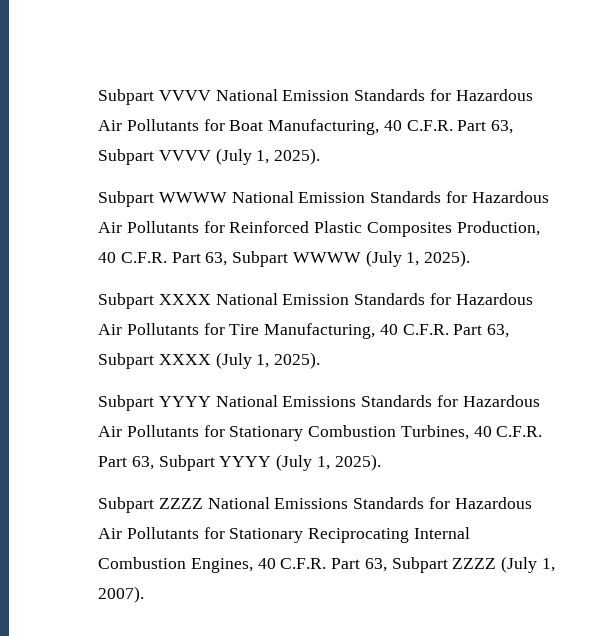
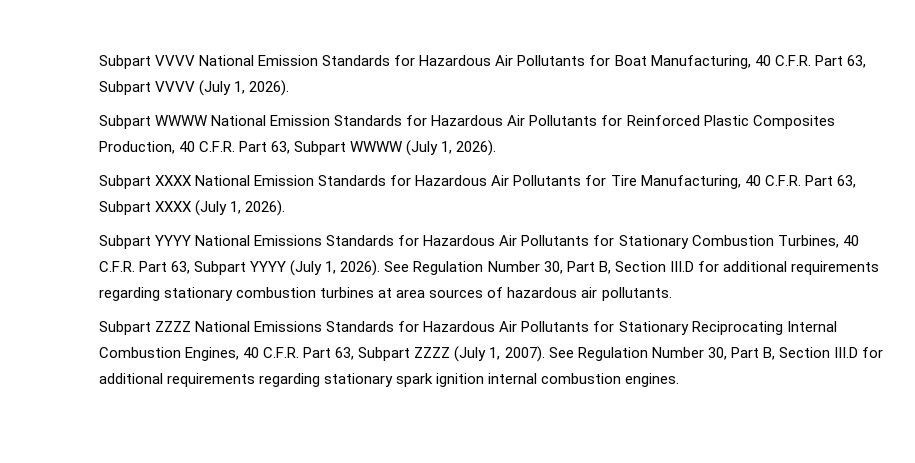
[274,148,321,165] 2025). -> [249,80,290,96] 2026).
[424,250,471,267] 2025). -> [456,140,497,156] 2026).
[274,352,321,369] 2025). -> [245,200,286,216] 2026).
[334,454,381,471] 2025). -> [340,260,879,276] [99,287,672,301] 2026). See Regulation Number 30, Part B, Section III.D for additional requirements regarding stationary combustion turbines at area sources of hazardous air pollutants.
(145, 594) none -> [548,347,883,361] [99,373,680,387] See Regulation Number 30, Part B, Section III.D for additional requirements regarding stationary spark ignition internal combustion engines.

